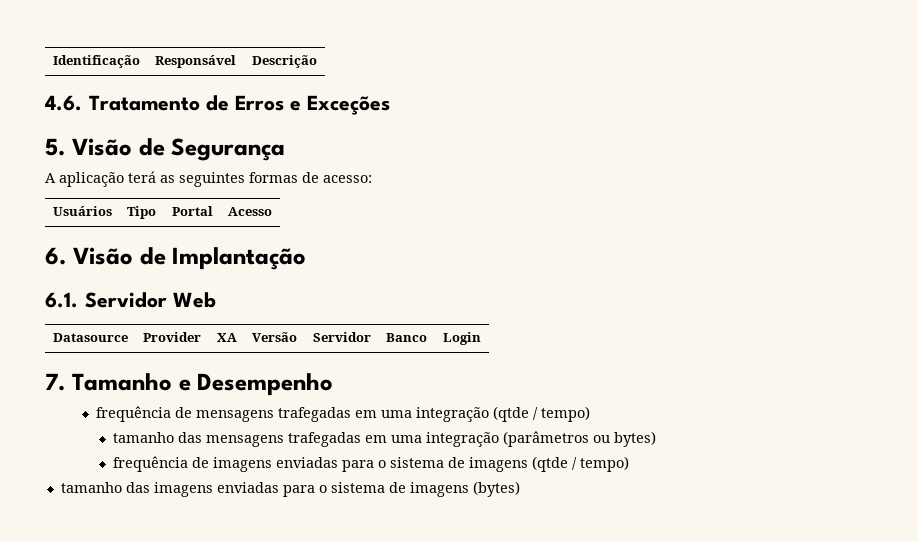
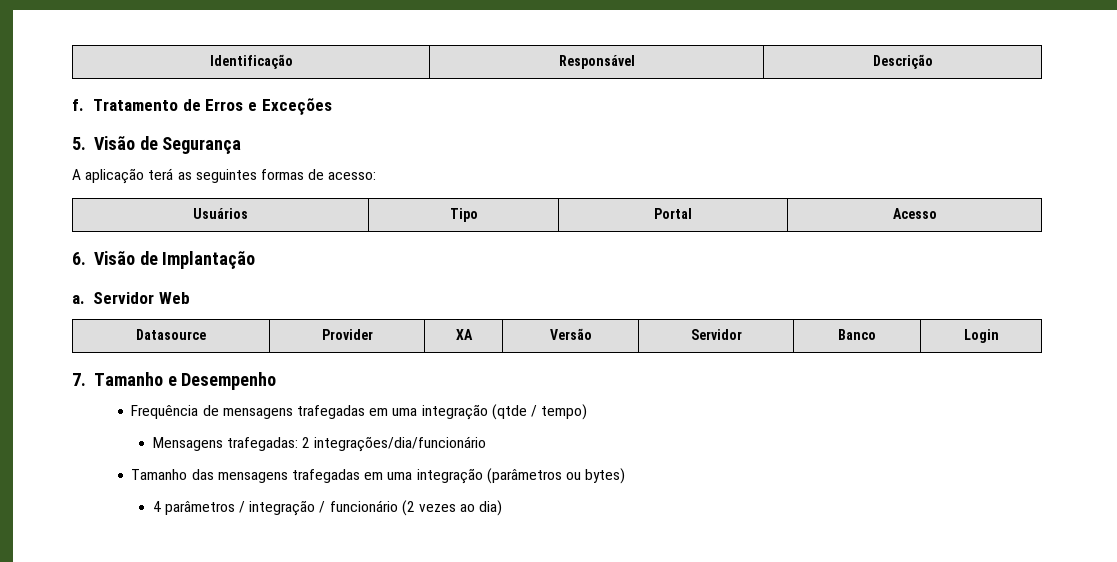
[45,95,82,111] 4.6. -> [72,99,84,111] f.
[45,292,78,308] 6.1. -> [72,295,85,304] a.
[95,406,171,422] frequência -> [131,405,199,419] Frequência
[113,432,175,443] tamanho -> [152,436,487,452] [131,469,188,480] Mensagens trafegadas: 2 integrações/dia/funcionário // Tamanho
[113,456,630,472] [60,481,520,497] frequência de imagens enviadas para o sistema de imagens (qtde / tempo) // tamanho das imagens enviadas para o sistema de imagens (bytes) -> [152,500,503,516] 4 parâmetros / integração / funcionário (2 vezes ao dia)

